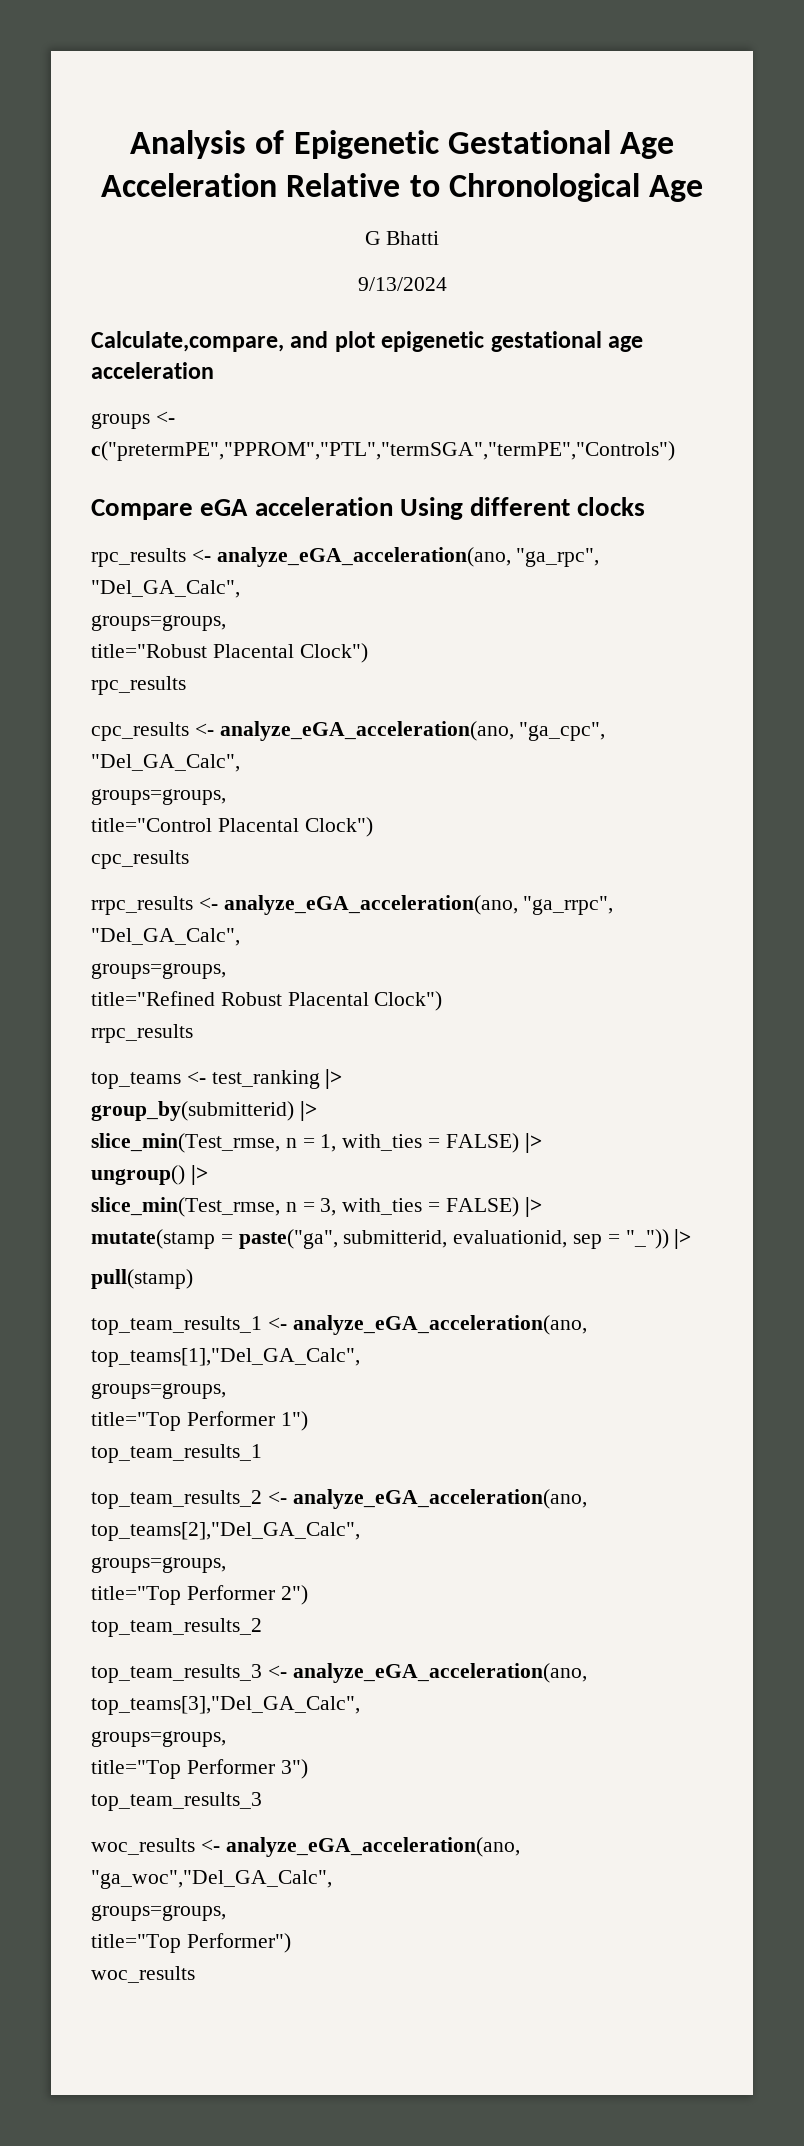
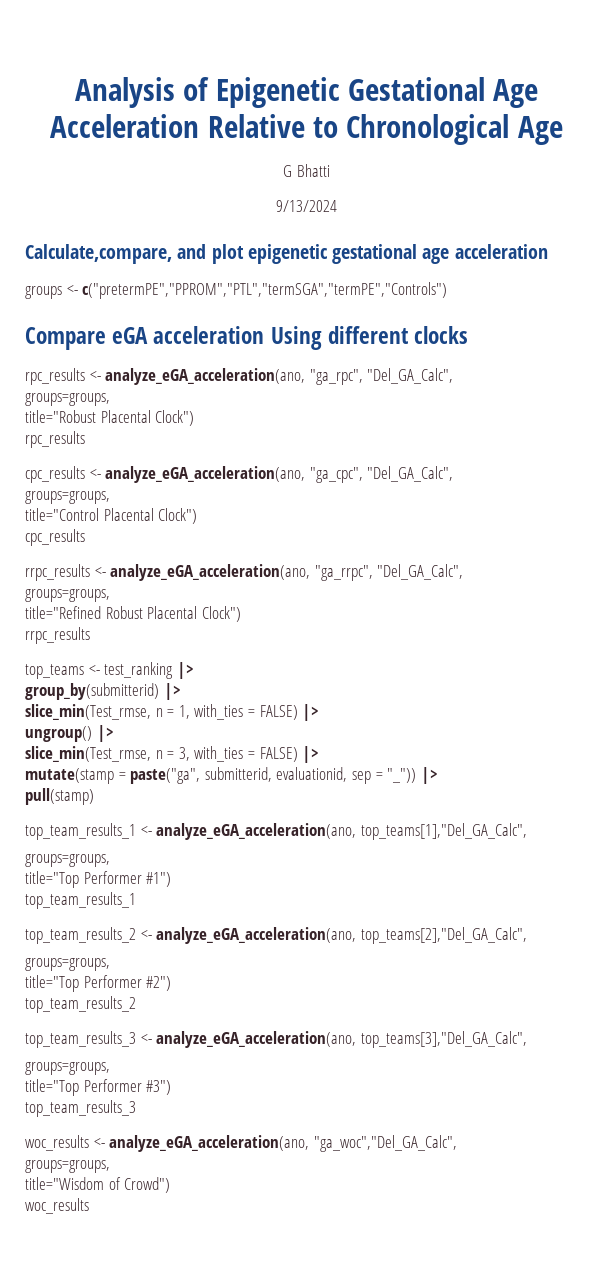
[280,1411,308,1431] 1") -> [146,872,172,887] #1")
[280,1585,308,1605] 2") -> [146,976,172,991] #2")
[280,1759,308,1779] 3") -> [146,1080,172,1095] #3")
[91,1933,291,1953] title="Top Performer") -> [25,1177,171,1193] title="Wisdom of Crowd")

